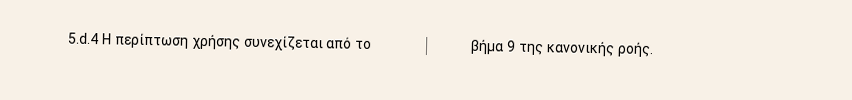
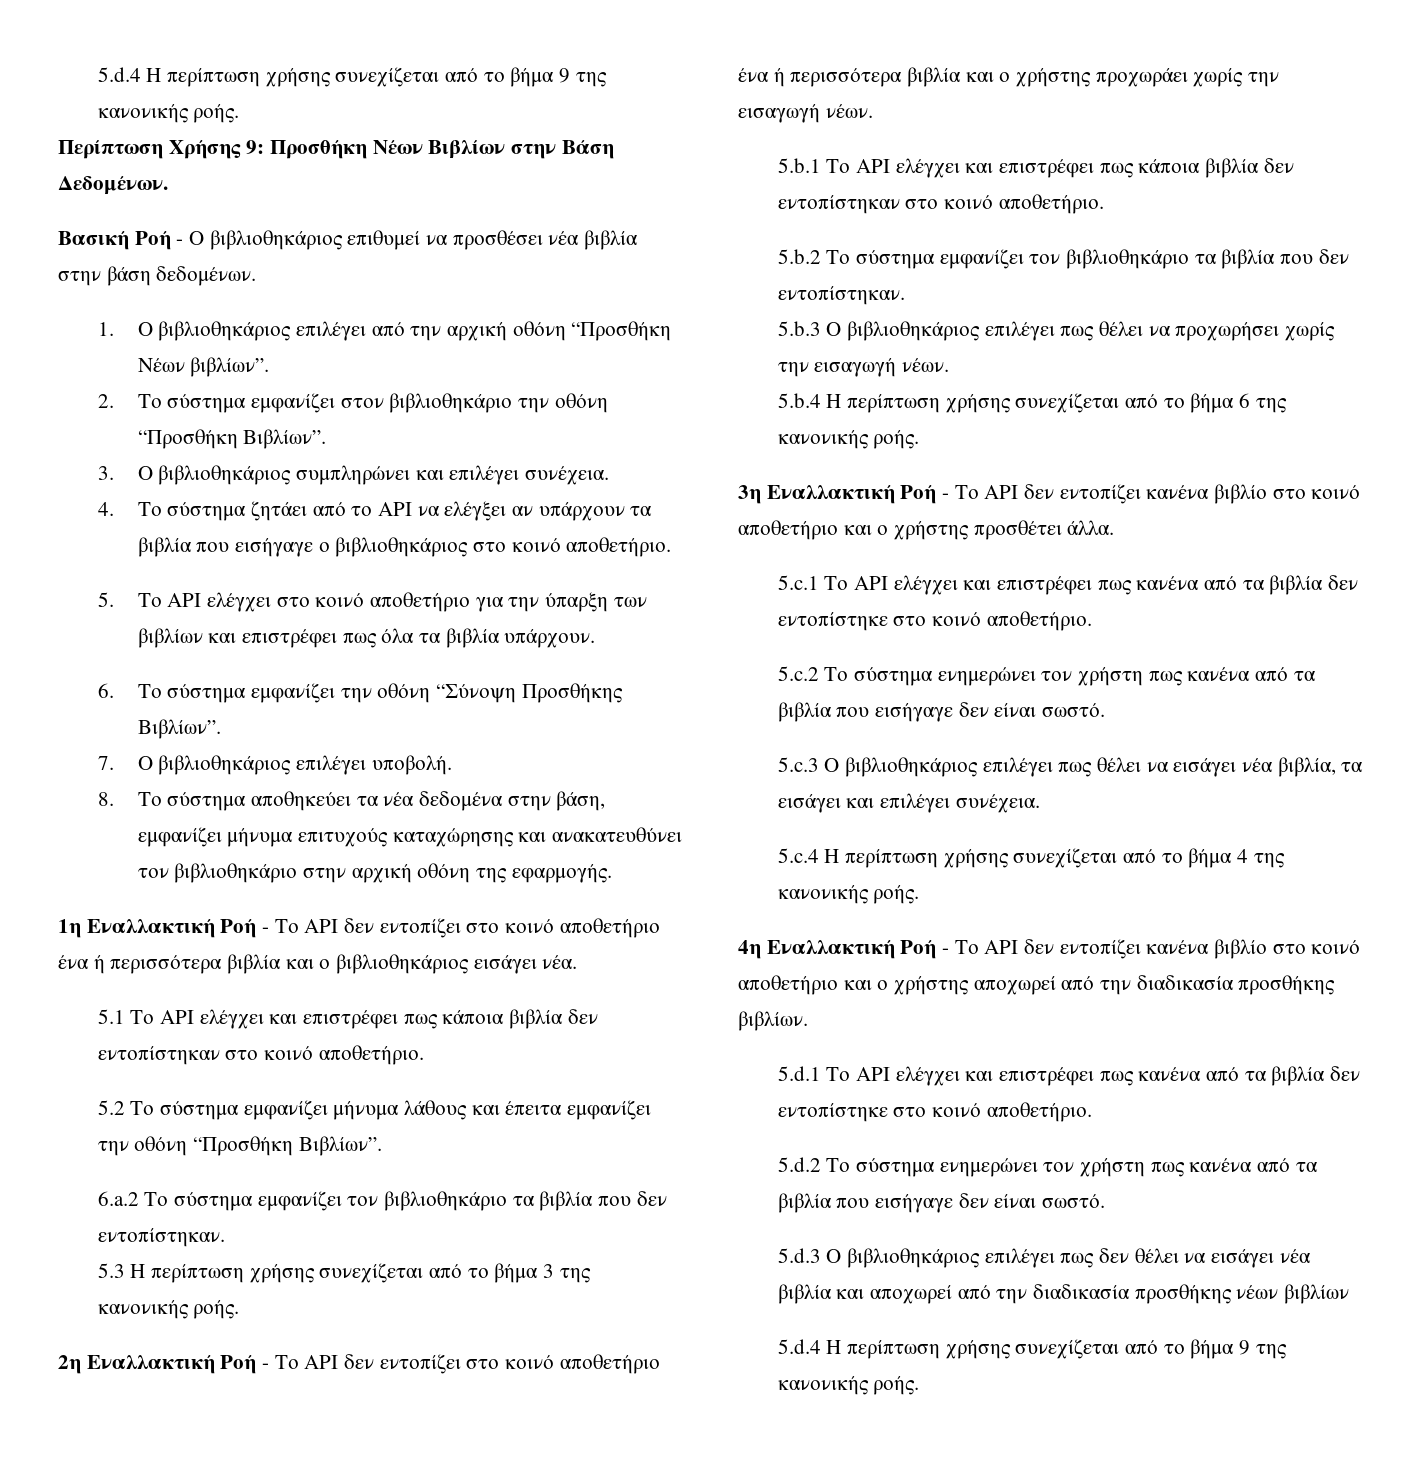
(654, 49) none -> [58,140,614,159] [58,176,168,195] [58,230,639,250] [58,266,257,286] [97,321,672,341] [137,357,270,377] [97,393,608,413] [137,429,327,449] [97,465,609,485] [97,501,653,521] [137,537,672,557] [97,592,647,612] [137,628,596,648] [97,683,623,703] [137,719,221,739] [97,755,452,775] [97,791,606,811] [137,827,682,847] [137,863,612,883] [58,918,660,938] [58,954,578,974] [97,1009,598,1029] [97,1045,424,1065] [97,1100,652,1120] [97,1136,382,1156] [97,1191,667,1211] [97,1228,225,1247] [97,1263,591,1283] [97,1300,240,1319] [58,1354,660,1374] [738,67,1280,87] [738,104,873,123] [777,158,1294,178] [777,194,1104,214] [777,249,1349,269] [777,286,905,305] [777,321,1336,341] [777,358,950,377] [777,393,1287,413] [777,430,920,449] [738,484,1361,504] [738,520,1115,540] [777,575,1359,595] [777,611,1092,631] [777,666,1316,686] [777,702,1106,722] [777,757,1364,777] [777,793,1040,813] [777,848,1285,868] [777,885,920,904] [738,939,1361,959] [738,975,1336,995] [738,1011,808,1031] [777,1066,1361,1086] [777,1102,1092,1122] [777,1157,1318,1177] [777,1193,1106,1213] [777,1248,1311,1268] [777,1284,1350,1304] [777,1339,1287,1359] [777,1376,920,1395] // Περίπτωση Χρήσης 9: Προσθήκη Νέων Βιβλίων στην Βάση Δεδομένων. // Βασική Ροή - Ο βιβλιοθηκάριος επιθυμεί να προσθέσει νέα βιβλία στην βάση δεδομένων. // 1. Ο βιβλιοθηκάριος επιλέγει από την αρχική οθόνη “Προσθήκη Νέων βιβλίων”. // 2. Το σύστημα εμφανίζει στον βιβλιοθηκάριο την οθόνη “Προσθήκη Βιβλίων”. // 3. Ο βιβλιοθηκάριος συμπληρώνει και επιλέγει συνέχεια. // 4. Το σύστημα ζητάει από το API να ελέγξει αν υπάρχουν τα βιβλία που εισήγαγε ο βιβλιοθηκάριος στο κοινό αποθετήριο. // 5. Το API ελέγχει στο κοινό αποθετήριο για την ύπαρξη των βιβλίων και επιστρέφει πως όλα τα βιβλία υπάρχουν. // 6. Το σύστημα εμφανίζει την οθόνη “Σύνοψη Προσθήκης Βιβλίων”. // 7. Ο βιβλιοθηκάριος επιλέγει υποβολή. // 8. Το σύστημα αποθηκεύει τα νέα δεδομένα στην βάση, εμφανίζει μήνυμα επιτυχούς καταχώρησης και ανακατευθύνει τον βιβλιοθηκάριο στην αρχική οθόνη της εφαρμογής. // 1η Εναλλακτική Ροή - Το API δεν εντοπίζει στο κοινό αποθετήριο ένα ή περισσότερα βιβλία και ο βιβλιοθηκάριος εισάγει νέα. // 5.1 Το API ελέγχει και επιστρέφει πως κάποια βιβλία δεν εντοπίστηκαν στο κοινό αποθετήριο. // 5.2 Το σύστημα εμφανίζει μήνυμα λάθους και έπειτα εμφανίζει την οθόνη “Προσθήκη Βιβλίων”. // 6.a.2 Το σύστημα εμφανίζει τον βιβλιοθηκάριο τα βιβλία που δεν εντοπίστηκαν. // 5.3 Η περίπτωση χρήσης συνεχίζεται από το βήμα 3 της κανονικής ροής. // 2η Εναλλακτική Ροή - Το API δεν εντοπίζει στο κοινό αποθετήριο ένα ή περισσότερα βιβλία και ο χρήστης προχωράει χωρίς την εισαγωγή νέων. // 5.b.1 Το API ελέγχει και επιστρέφει πως κάποια βιβλία δεν εντοπίστηκαν στο κοινό αποθετήριο. // 5.b.2 Το σύστημα εμφανίζει τον βιβλιοθηκάριο τα βιβλία που δεν εντοπίστηκαν. // 5.b.3 Ο βιβλιοθηκάριος επιλέγει πως θέλει να προχωρήσει χωρίς την εισαγωγή νέων. // 5.b.4 Η περίπτωση χρήσης συνεχίζεται από το βήμα 6 της κανονικής ροής. // 3η Εναλλακτική Ροή - Το API δεν εντοπίζει κανένα βιβλίο στο κοινό αποθετήριο και ο χρήστης προσθέτει άλλα. // 5.c.1 Το API ελέγχει και επιστρέφει πως κανένα από τα βιβλία δεν εντοπίστηκε στο κοινό αποθετήριο. // 5.c.2 Το σύστημα ενημερώνει τον χρήστη πως κανένα από τα βιβλία που εισήγαγε δεν είναι σωστό. // 5.c.3 Ο βιβλιοθηκάριος επιλέγει πως θέλει να εισάγει νέα βιβλία, τα εισάγει και επιλέγει συνέχεια. // 5.c.4 Η περίπτωση χρήσης συνεχίζεται από το βήμα 4 της κανονικής ροής. // 4η Εναλλακτική Ροή - Το API δεν εντοπίζει κανένα βιβλίο στο κοινό αποθετήριο και ο χρήστης αποχωρεί από την διαδικασία προσθήκης βιβλίων. // 5.d.1 Το API ελέγχει και επιστρέφει πως κανένα από τα βιβλία δεν εντοπίστηκε στο κοινό αποθετήριο. // 5.d.2 Το σύστημα ενημερώνει τον χρήστη πως κανένα από τα βιβλία που εισήγαγε δεν είναι σωστό. // 5.d.3 Ο βιβλιοθηκάριος επιλέγει πως δεν θέλει να εισάγει νέα βιβλία και αποχωρεί από την διαδικασία προσθήκης νέων βιβλίων // 5.d.4 Η περίπτωση χρήσης συνεχίζεται από το βήμα 9 της κανονικής ροής.

